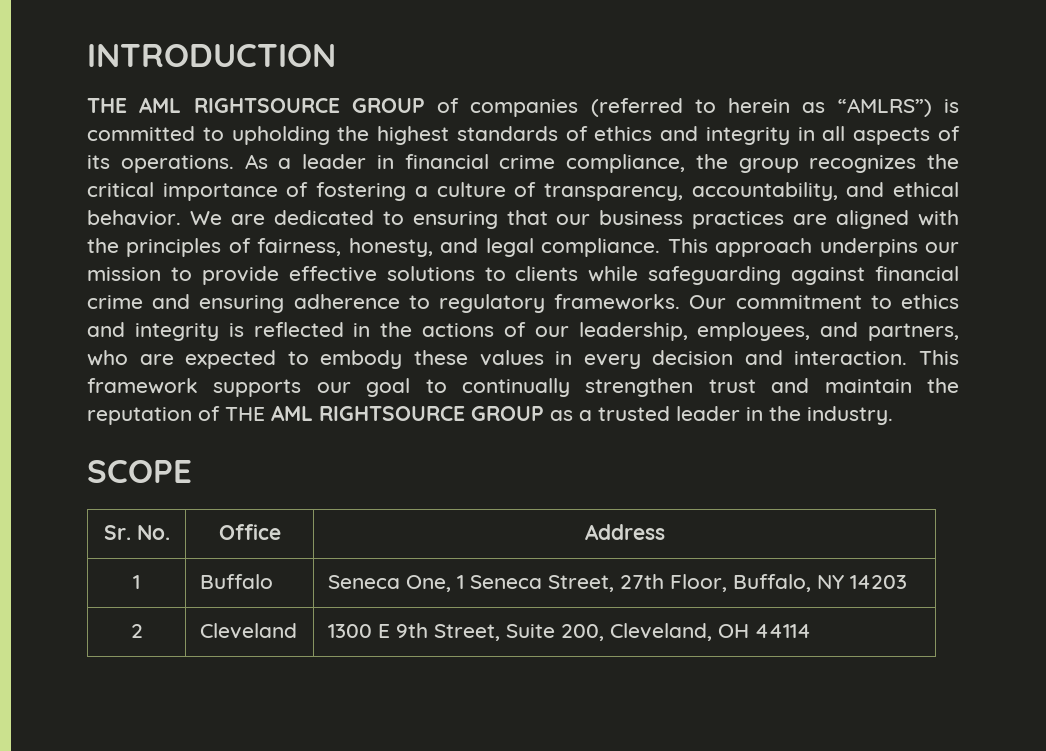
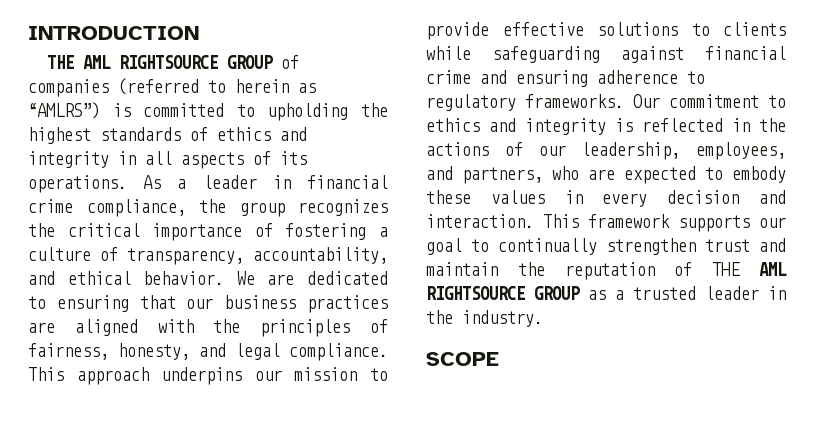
[103,525,170,540] [218,524,281,540] [584,524,665,540] [133,575,140,589] [199,574,273,589] [327,574,907,592] [130,624,143,638] [199,623,297,639] [327,623,811,641] // Sr. No. | Office | Address // 1 | Buffalo | Seneca One, 1 Seneca Street, 27th Floor, Buffalo, NY 14203 // 2 | Cleveland | 1300 E 9th Street, Suite 200, Cleveland, OH 44114 -> (499, 359) none

